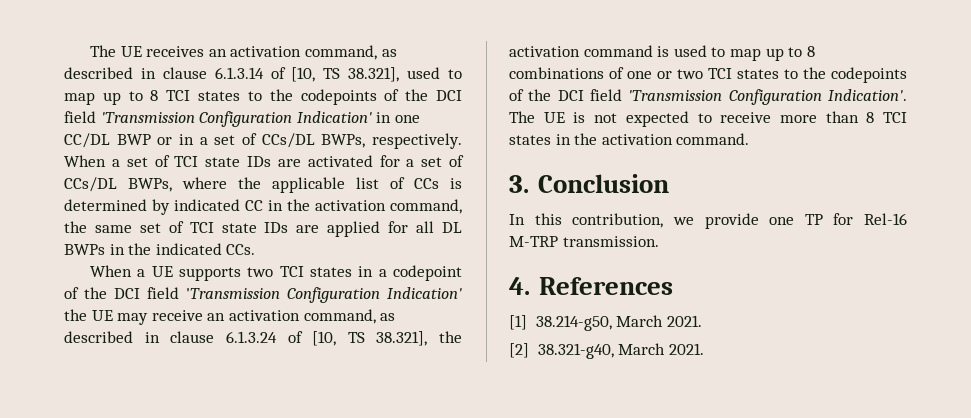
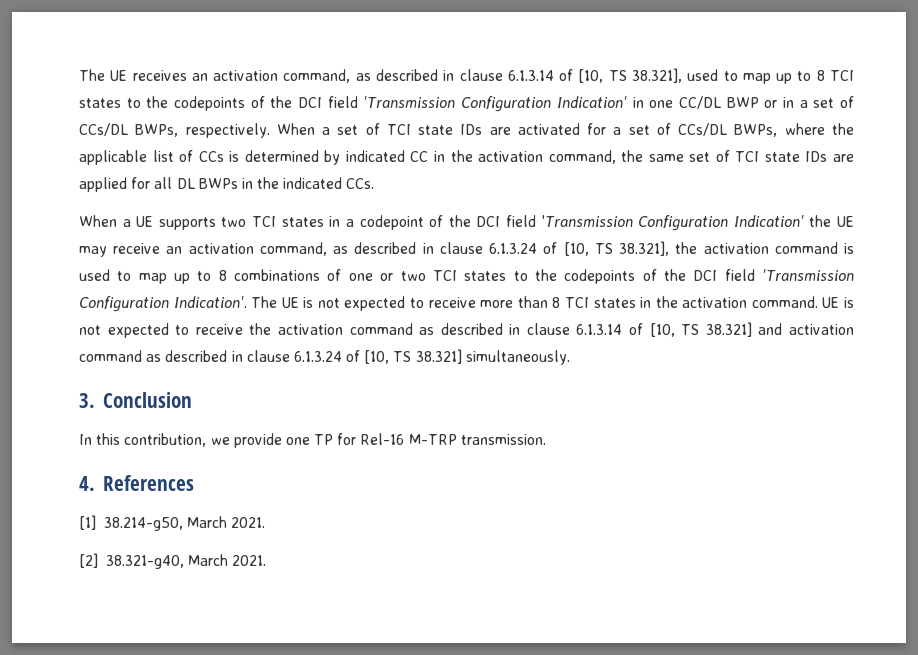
(750, 139) none -> [822,297,854,308] [79,322,855,338] [79,349,570,365] UE is not expected to receive the activation command as described in clause 6.1.3.14 of [10, TS 38.321] and activation command as described in clause 6.1.3.24 of [10, TS 38.321] simultaneously.

